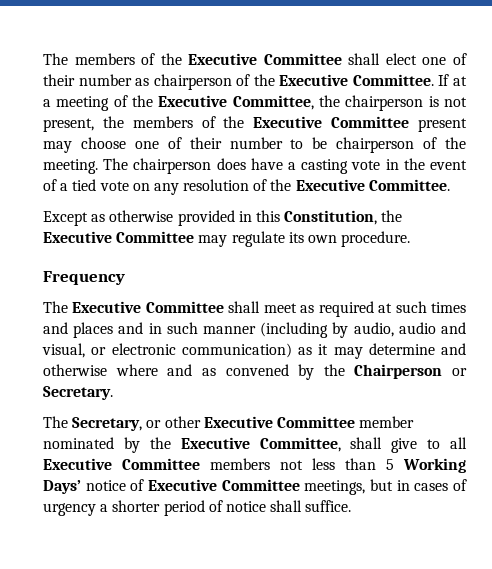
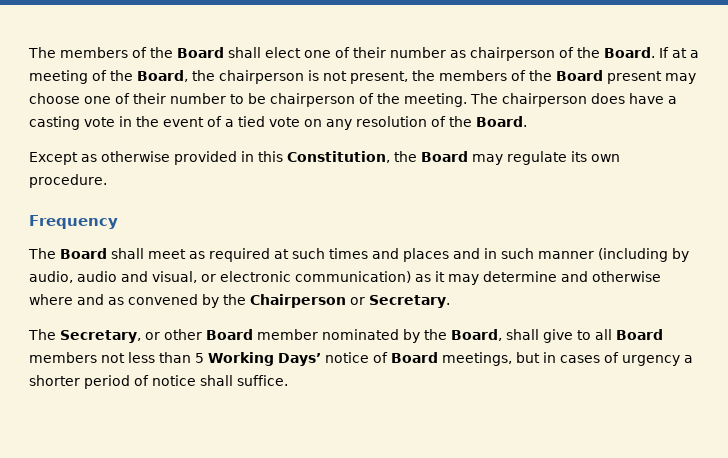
[188,53,342,65] Executive Committee -> [177,47,224,58] Board
[279,74,434,86] Executive Committee. -> [604,47,655,58] Board.
[158,95,314,110] Executive Committee, -> [137,70,188,82] Board,
[253,116,410,128] Executive Committee -> [556,70,603,81] Board
[295,179,450,191] Executive Committee. -> [476,116,527,127] Board.
[43,231,195,243] Executive Committee -> [421,151,468,162] Board
[72,301,224,313] Executive Committee -> [60,248,107,259] Board
[203,416,355,428] Executive Committee -> [206,329,253,340] Board
[180,437,341,452] Executive Committee, -> [451,329,502,341] Board,
[43,458,200,470] Executive Committee -> [616,329,663,340] Board
[148,479,300,491] Executive Committee -> [391,352,438,363] Board

